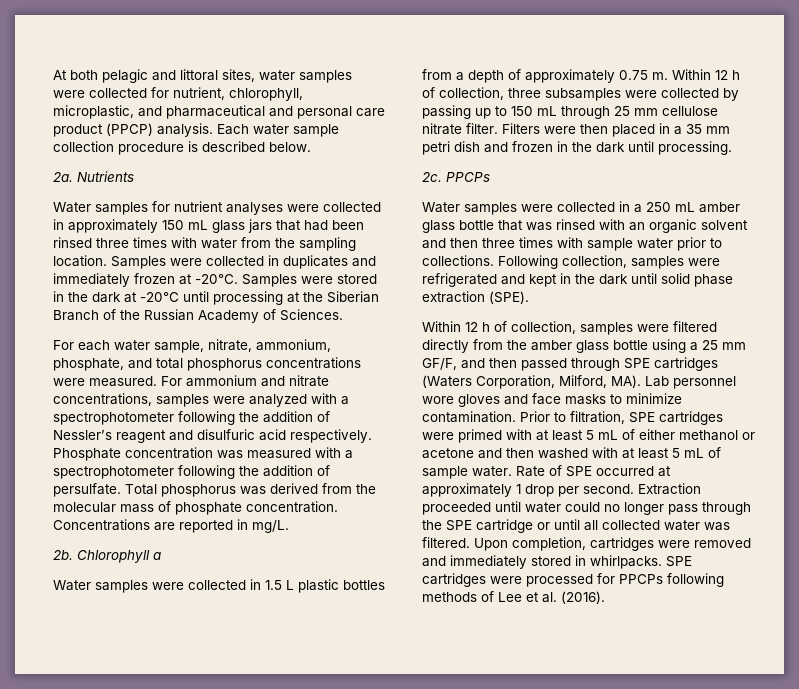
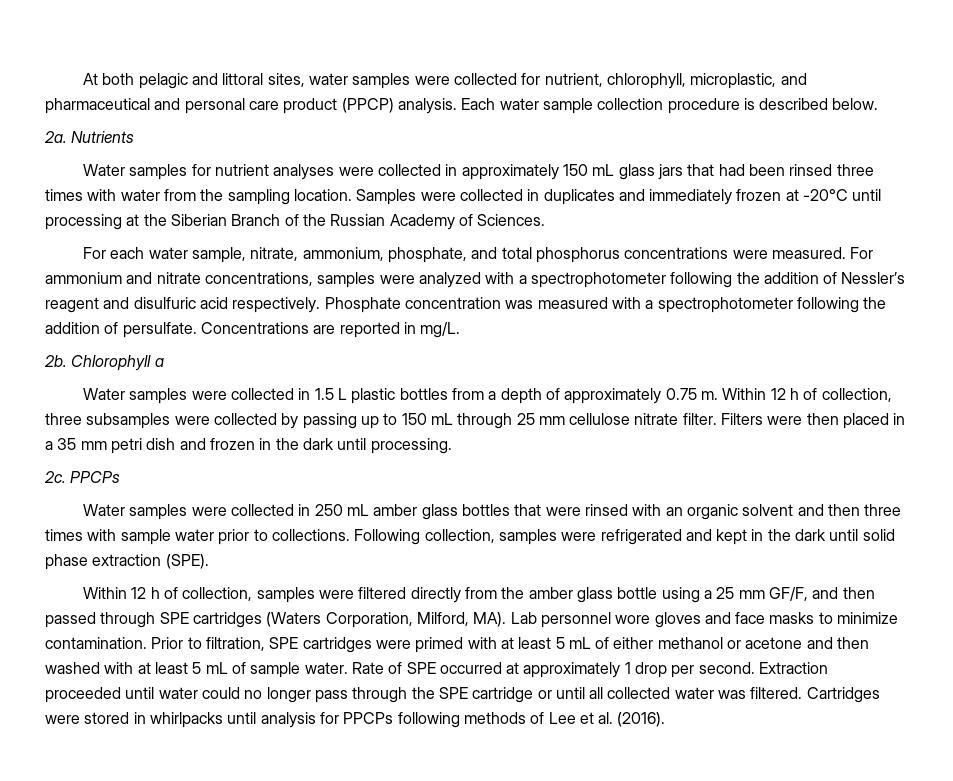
[195,274,377,287] [53,291,137,303] -20°C. Samples were stored in the dark at -> (799, 195) none
[125,483,376,497] [53,501,338,515] Total phosphorus was derived from the molecular mass of phosphate concentration. -> (197, 330) none
[634,204,642,213] a -> (311, 510) none
[459,220,552,231] bottle that was -> [462,504,581,516] bottles that were
[474,537,751,551] [422,555,692,569] [422,573,593,587] Upon completion, cartridges were removed and immediately stored in whirlpacks. SPE cartridges were processed -> [806,687,880,703] [45,712,316,728] Cartridges were stored in whirlpacks until analysis

